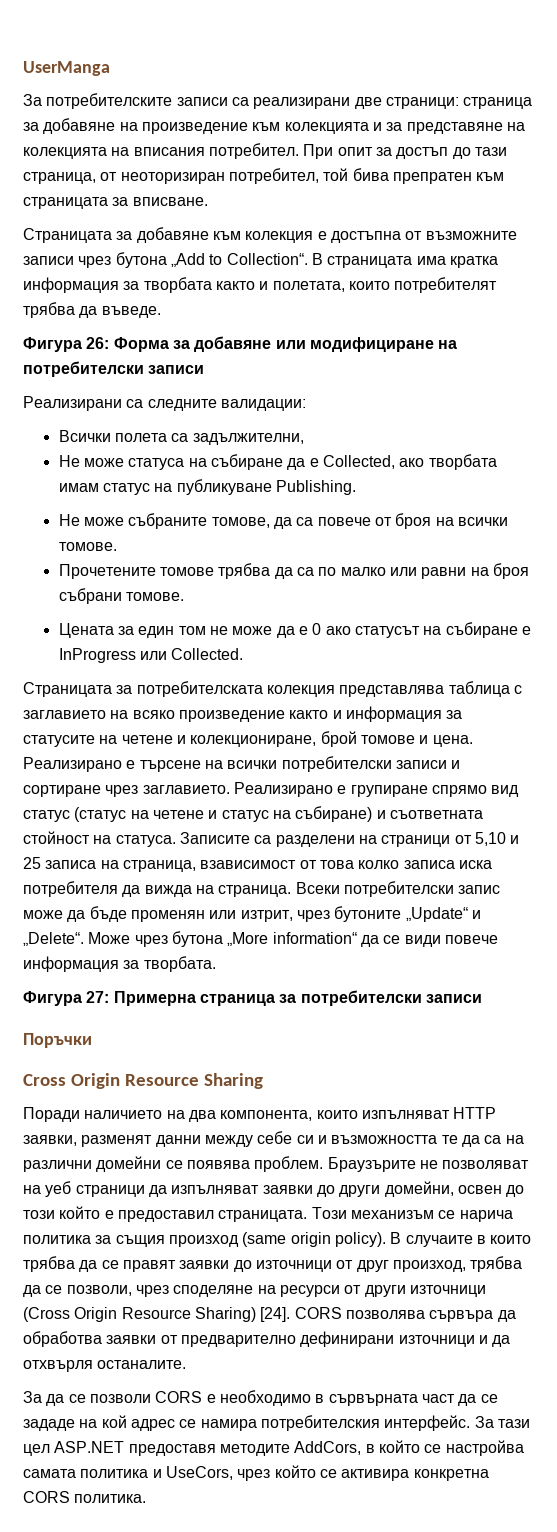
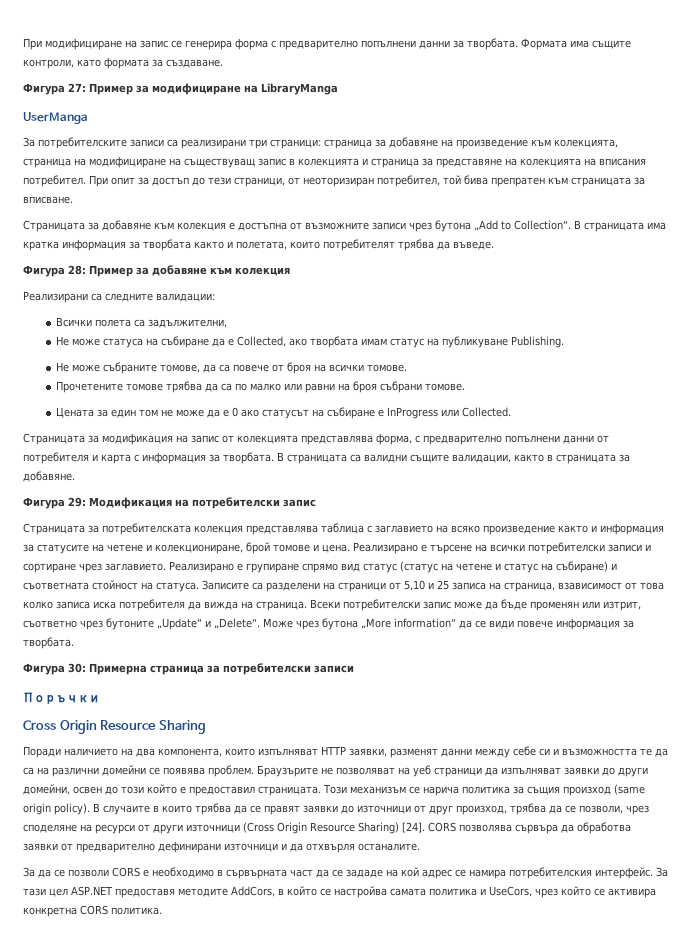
(23, 68) none -> [23,38,631,50] [23,57,223,69] [23,83,338,95] При модифициране на запис се генерира форма с предварително попълнени данни за творбата. Формата има същите контроли, като формата за създаване. // Фигура 27: Пример за модифициране на LibraryManga //
[354,97,382,109] две -> [249,139,267,149] три
(281, 126) none -> [554,139,618,148] [23,156,295,168] колекцията, страница на модифициране на съществуващ запис в
(382, 126) none -> [371,158,419,168] страница
[474,147,507,156] [23,172,96,184] тази страница, -> [208,177,285,187] тези страници,
[86,336,458,352] [23,361,205,377] 26: Форма за добавяне или модифициране на потребителски записи -> [68,265,290,277] 28: Пример за добавяне към колекция
(244, 654) none -> [23,433,609,445] [23,452,630,464] [23,471,75,482] [23,497,316,509] // Страницата за модификация на запис от колекцията представлява форма, с предварително попълнени данни от потребителя и карта с информация за творбата. В страницата са валидни същите валидации, както в страницата за добавяне. // Фигура 29: Модификация на потребителски запис
(293, 916) none -> [23,620,77,628] съответно
[86,991,110,1003] 27: -> [68,663,86,673] 30:

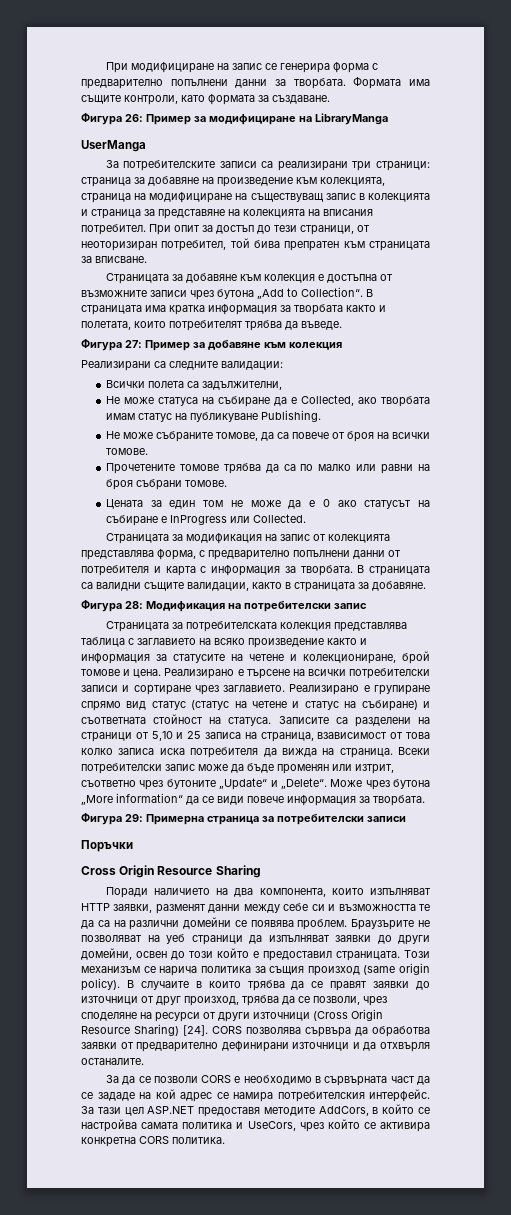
[68,83,86,92] 27: -> [125,114,143,122] 26:
[68,265,86,275] 28: -> [125,340,142,348] 27:
[68,497,86,507] 29: -> [125,601,143,609] 28:
[68,663,86,673] 30: -> [125,814,143,822] 29:

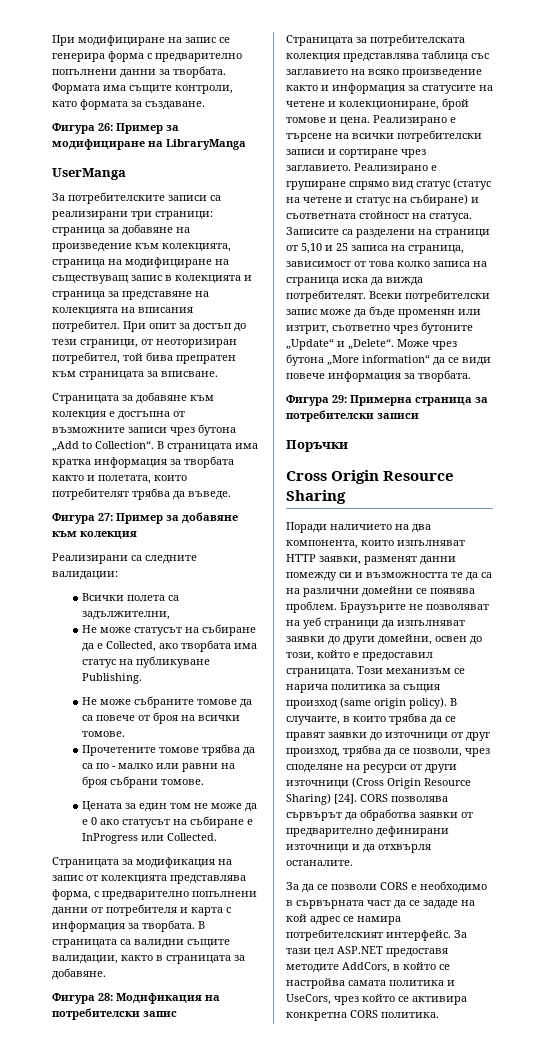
[157,397,198,406] статуса -> [134,627,183,636] статусът
[105,413,135,420] имам -> [234,643,258,649] има
[215,432,258,441] томове, -> [197,699,238,705] томове
(314, 467) none -> [112,766,117,769] -
[128,638,134,645] с -> [471,53,489,59] със
[317,732,388,739] взависимост -> [286,261,351,267] зависимост
[159,747,393,758] иска потребителя да вижда на страница. -> [473,261,487,267] [286,277,423,286] [286,290,366,302] на страница иска да вижда потребителят.
[243,903,309,913] между себе -> [286,572,337,581] помежду
[189,951,213,958] този -> [286,652,314,661] този,
[140,981,189,990] случаите -> [286,716,340,725] случаите,
[305,1027,351,1037] сървъра -> [286,812,342,821] сървърът
[277,1091,365,1102] потребителския -> [286,929,383,941] потребителският

